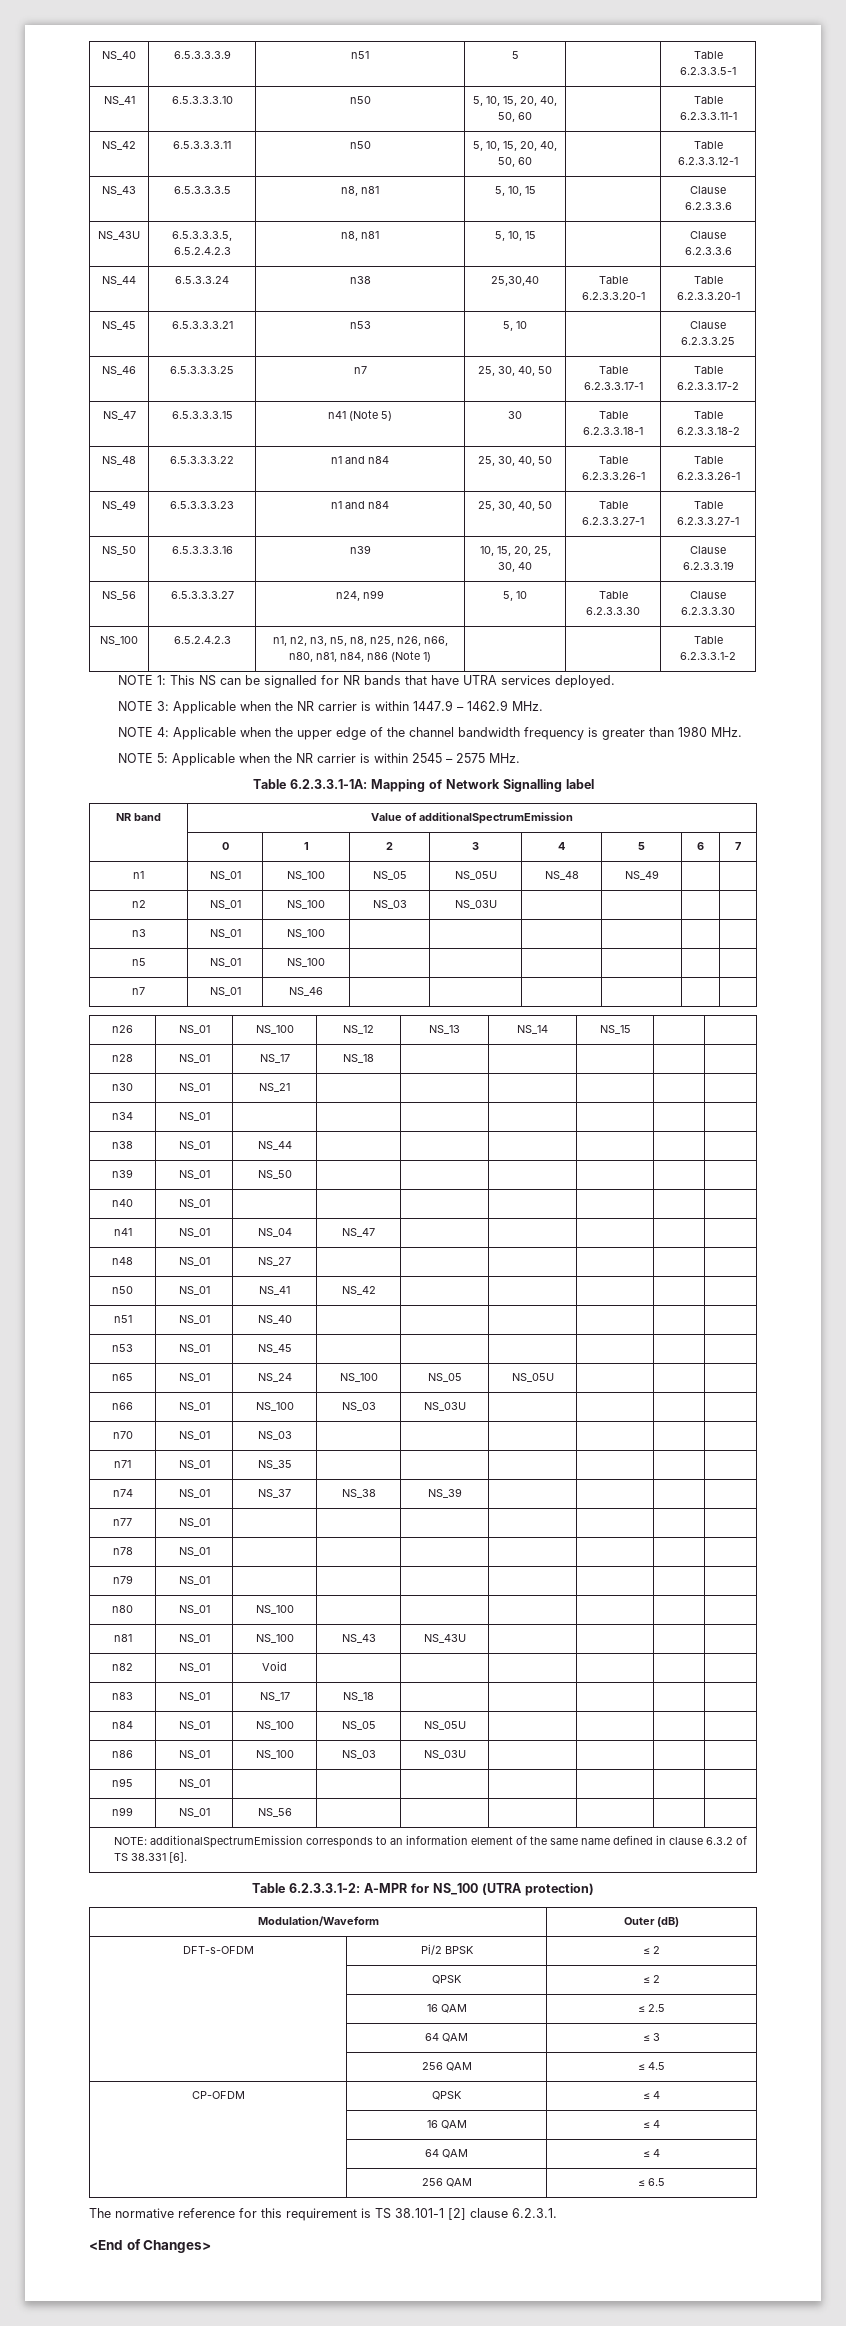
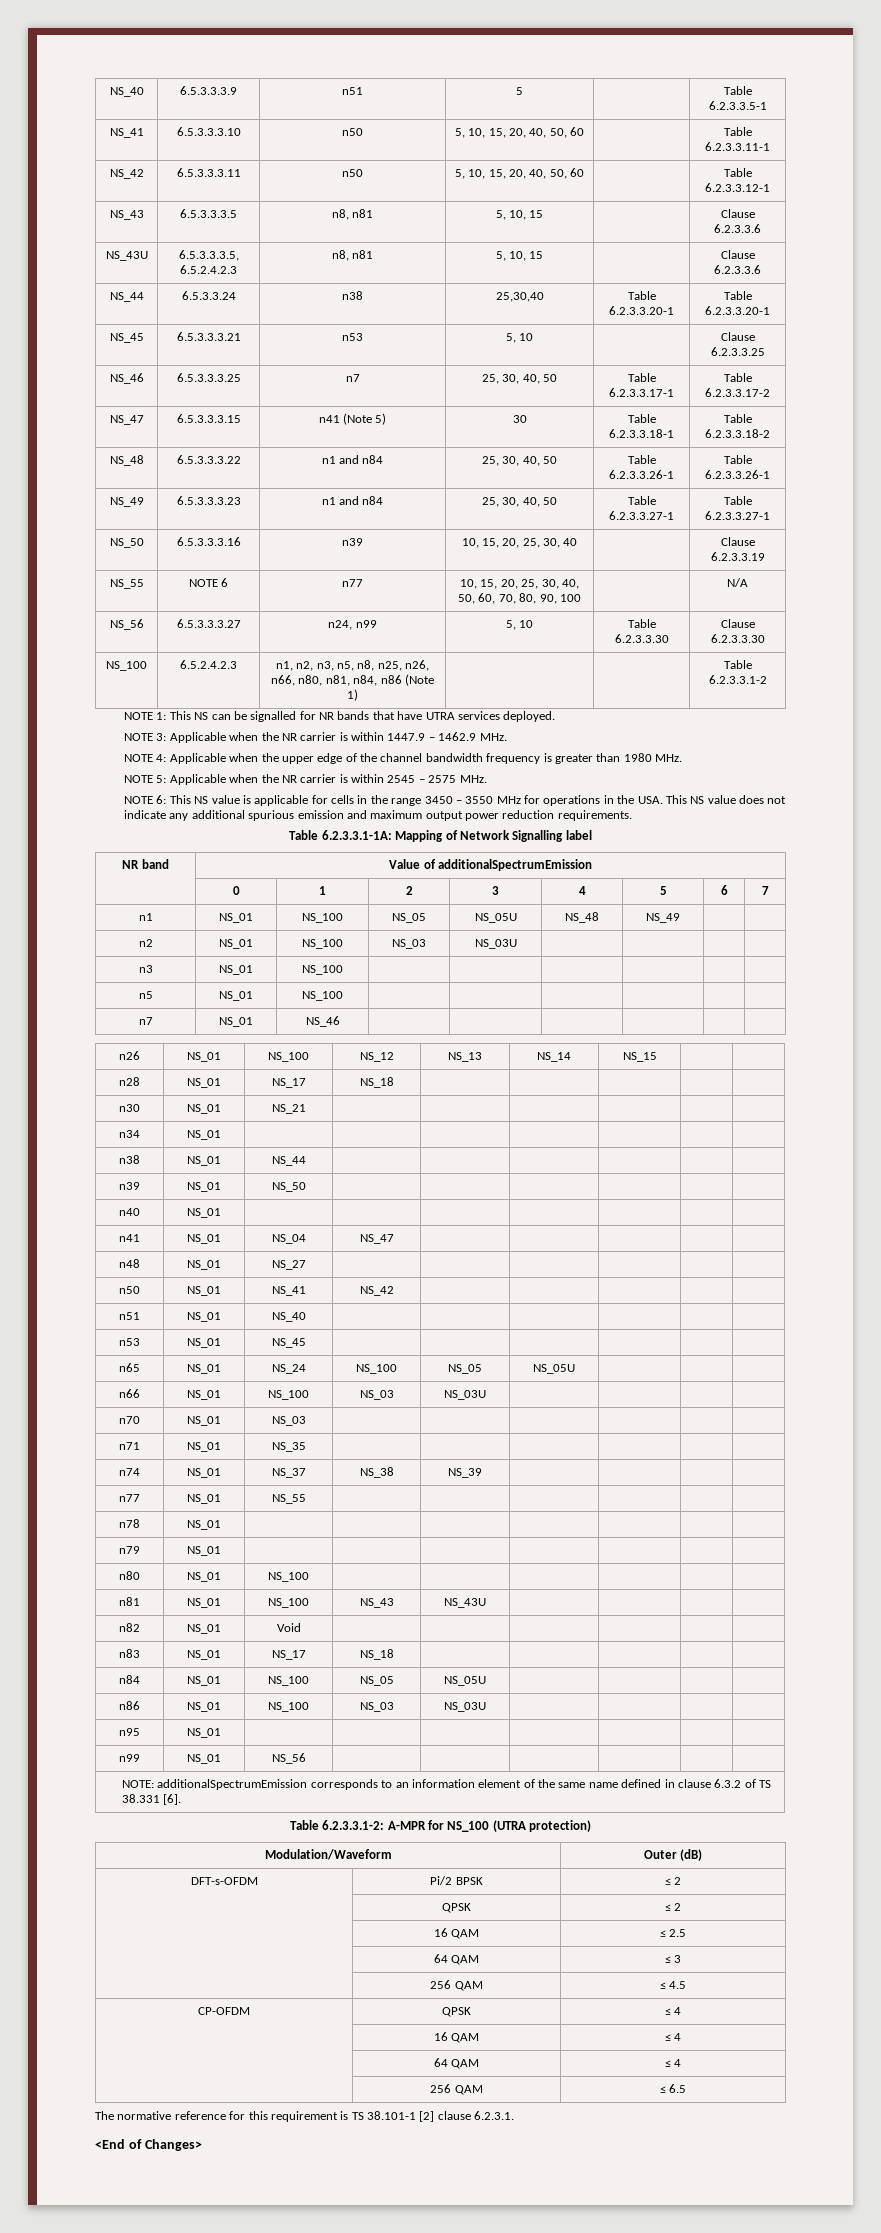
(734, 565) none -> [109,579,144,589] [188,578,229,587] [342,579,363,587] [460,579,579,589] [458,593,581,604] [727,578,748,587] // NS_55 | NOTE 6 | n77 | 10, 15, 20, 25, 30, 40, 50, 60, 70, 80, 90, 100 | | N/A
(520, 758) none -> [124,795,787,806] [124,810,632,821] // NOTE 6: This NS value is applicable for cells in the range 3450 – 3550 MHz for operations in the USA. This NS value does not indicate any additional spurious emission and maximum output power reduction requirements.
(210, 1522) none -> [271,1494,306,1504] NS_55

